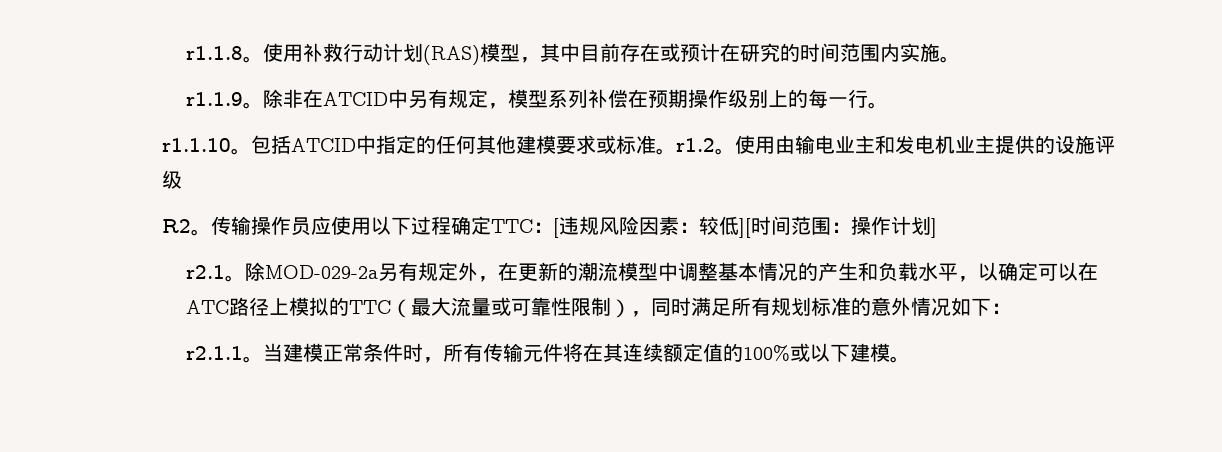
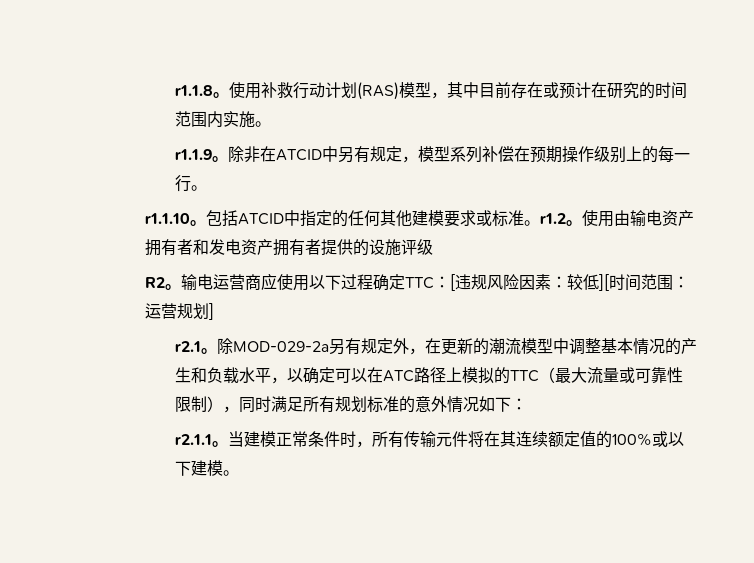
[835,135,996,154] 业主和发电机业主 -> [662,210,695,226] [145,239,322,256] 资产拥有者和发电资产拥有者
[211,216,312,236] 传输操作员 -> [181,274,262,290] 输电运营商
[851,216,912,235] 操作计 -> [145,303,194,319] 运营规

